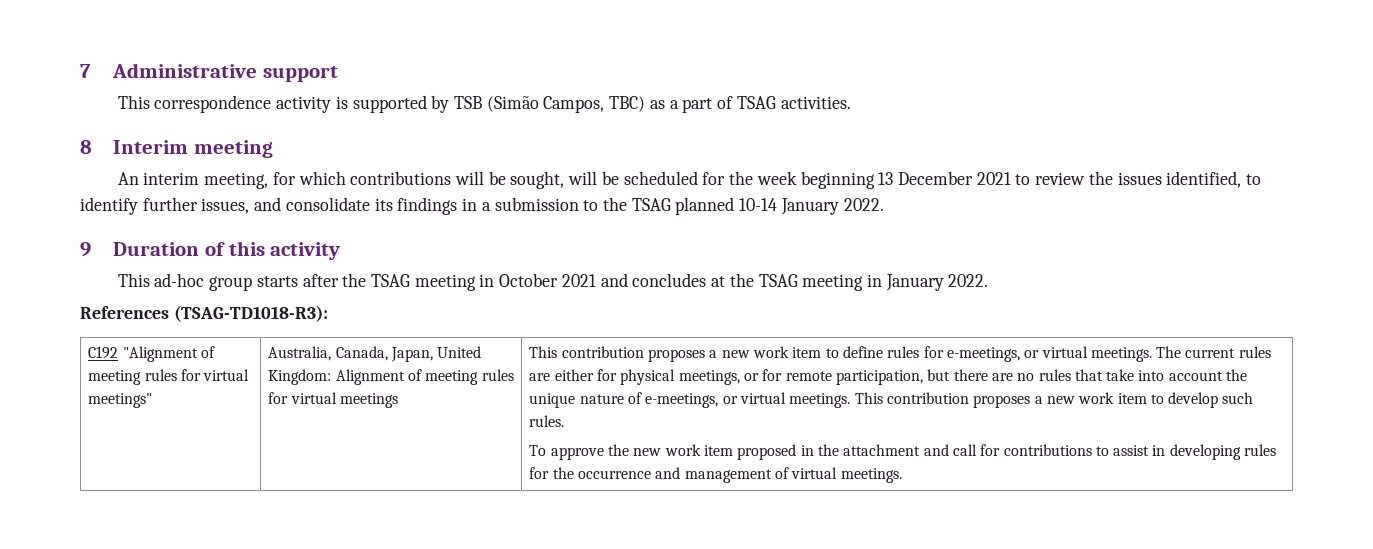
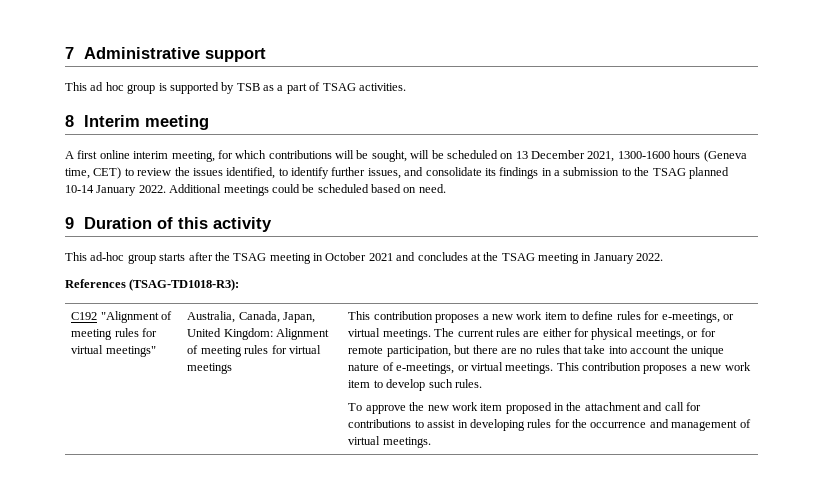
[154,95,332,113] correspondence activity -> [90,82,156,94] ad hoc group
[486,96,646,113] (Simão Campos, TBC) -> (260, 87) none
[117,172,139,185] An -> [65,150,130,159] A first online
[702,171,1011,189] for the week beginning 13 December 2021 -> [500,150,747,162] [65,167,122,179] on 13 December 2021, 1300-1600 hours (Geneva time, CET)
(884, 204) none -> [169,184,446,196] Additional meetings could be scheduled based on need.

